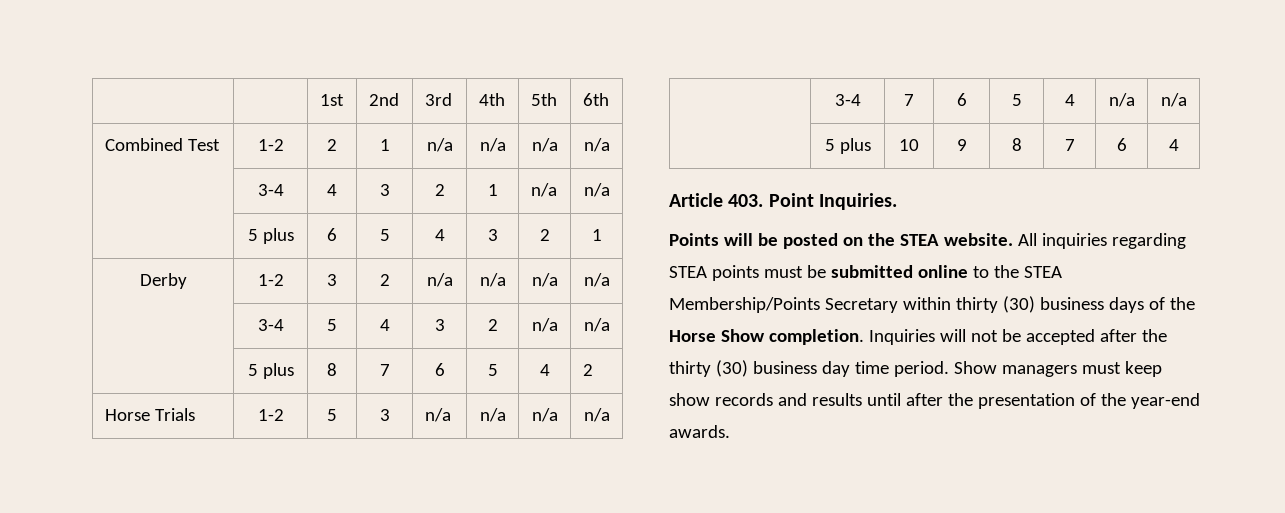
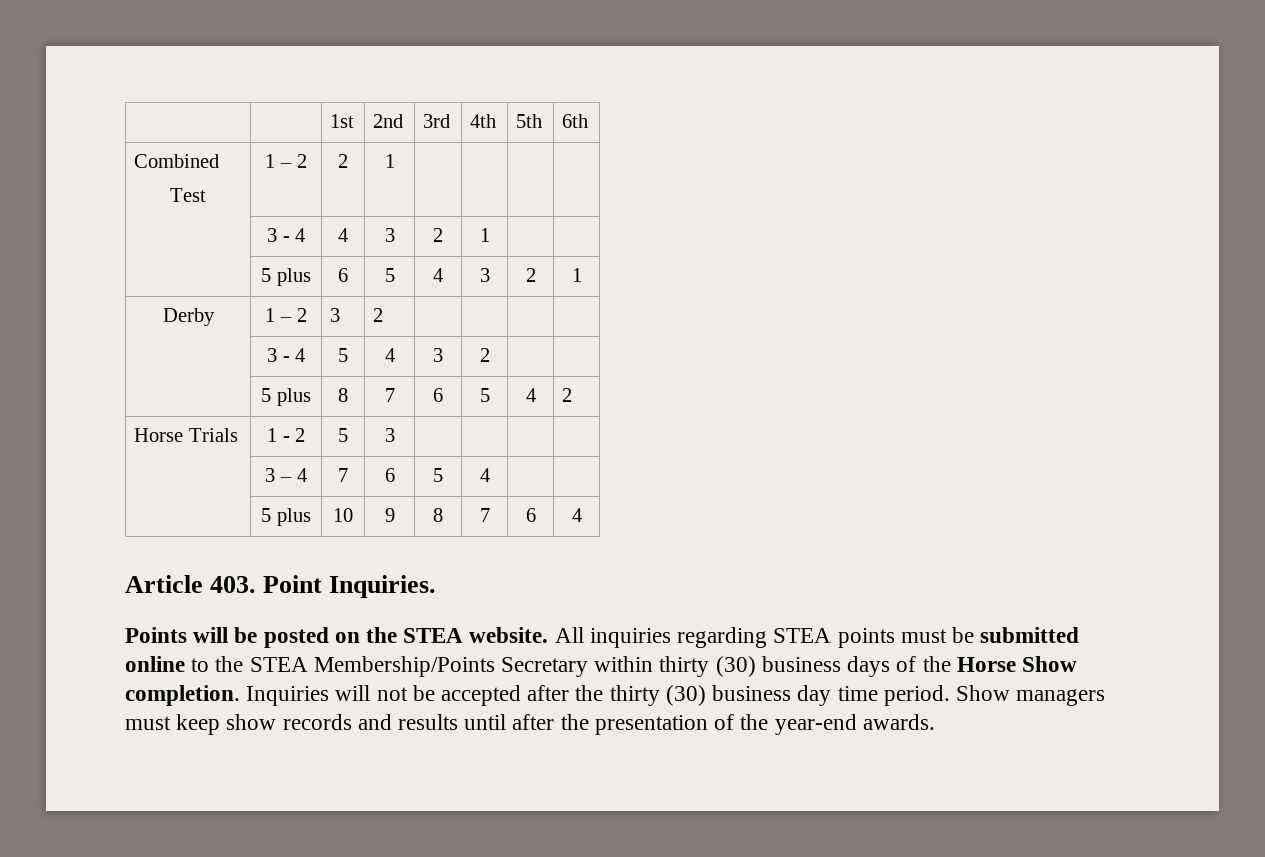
(183, 144) none -> (220, 161) //
[257,139,284,151] [327,139,337,151] [379,139,390,151] [426,138,453,152] [479,138,506,152] [531,138,558,152] [583,138,610,152] [257,184,284,196] 1-2 | 2 | 1 | n/a | n/a | n/a | n/a // | 3-4 -> [265,154,307,168] [338,154,348,168] [384,154,395,168] [266,228,306,242] 1 – 2 | 2 | 1 | | | | // | 3 - 4
[530,183,557,197] [583,183,610,197] n/a | n/a -> (490, 235) |
[257,274,284,286] [327,274,337,286] [379,274,390,286] [426,273,453,287] [479,273,506,287] [531,273,558,287] [583,273,610,287] [257,319,284,331] [327,319,337,331] [379,319,390,331] [434,319,445,331] [487,319,498,331] [531,318,558,332] [583,318,610,332] 1-2 | 3 | 2 | n/a | n/a | n/a | n/a // | 3-4 | 5 | 4 | 3 | 2 | n/a | n/a -> [265,308,307,322] [330,308,341,322] [373,308,384,322] [266,348,306,362] [338,348,348,362] [384,348,395,362] [433,348,443,362] [479,348,490,362] 1 – 2 | 3 | 2 | | | | // | 3 - 4 | 5 | 4 | 3 | 2 | |
[257,409,284,421] 1-2 -> [266,428,306,442] 1 - 2
[424,408,451,422] [479,408,506,422] [531,408,558,422] [583,408,610,422] [834,94,861,106] [904,94,914,106] [956,93,967,106] [1011,94,1022,106] [1064,94,1075,106] [1108,93,1135,107] [1160,93,1187,107] n/a | n/a | n/a | n/a // | 3-4 | 7 | 6 | 5 | 4 | n/a | n/a -> [265,468,307,482] [338,468,348,482] [384,468,395,482] [433,468,443,482] [479,468,490,482] | | | // | 3 – 4 | 7 | 6 | 5 | 4 | |

